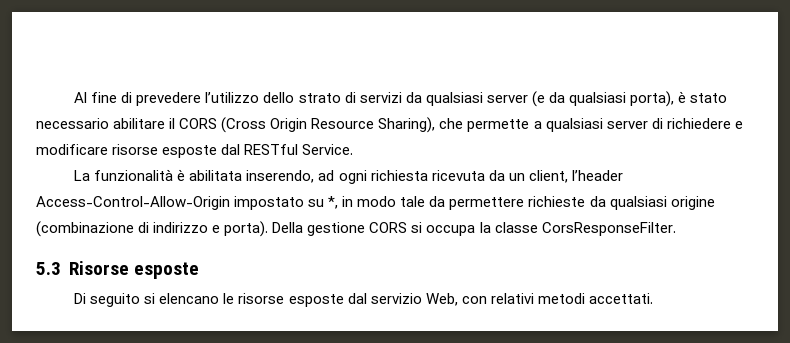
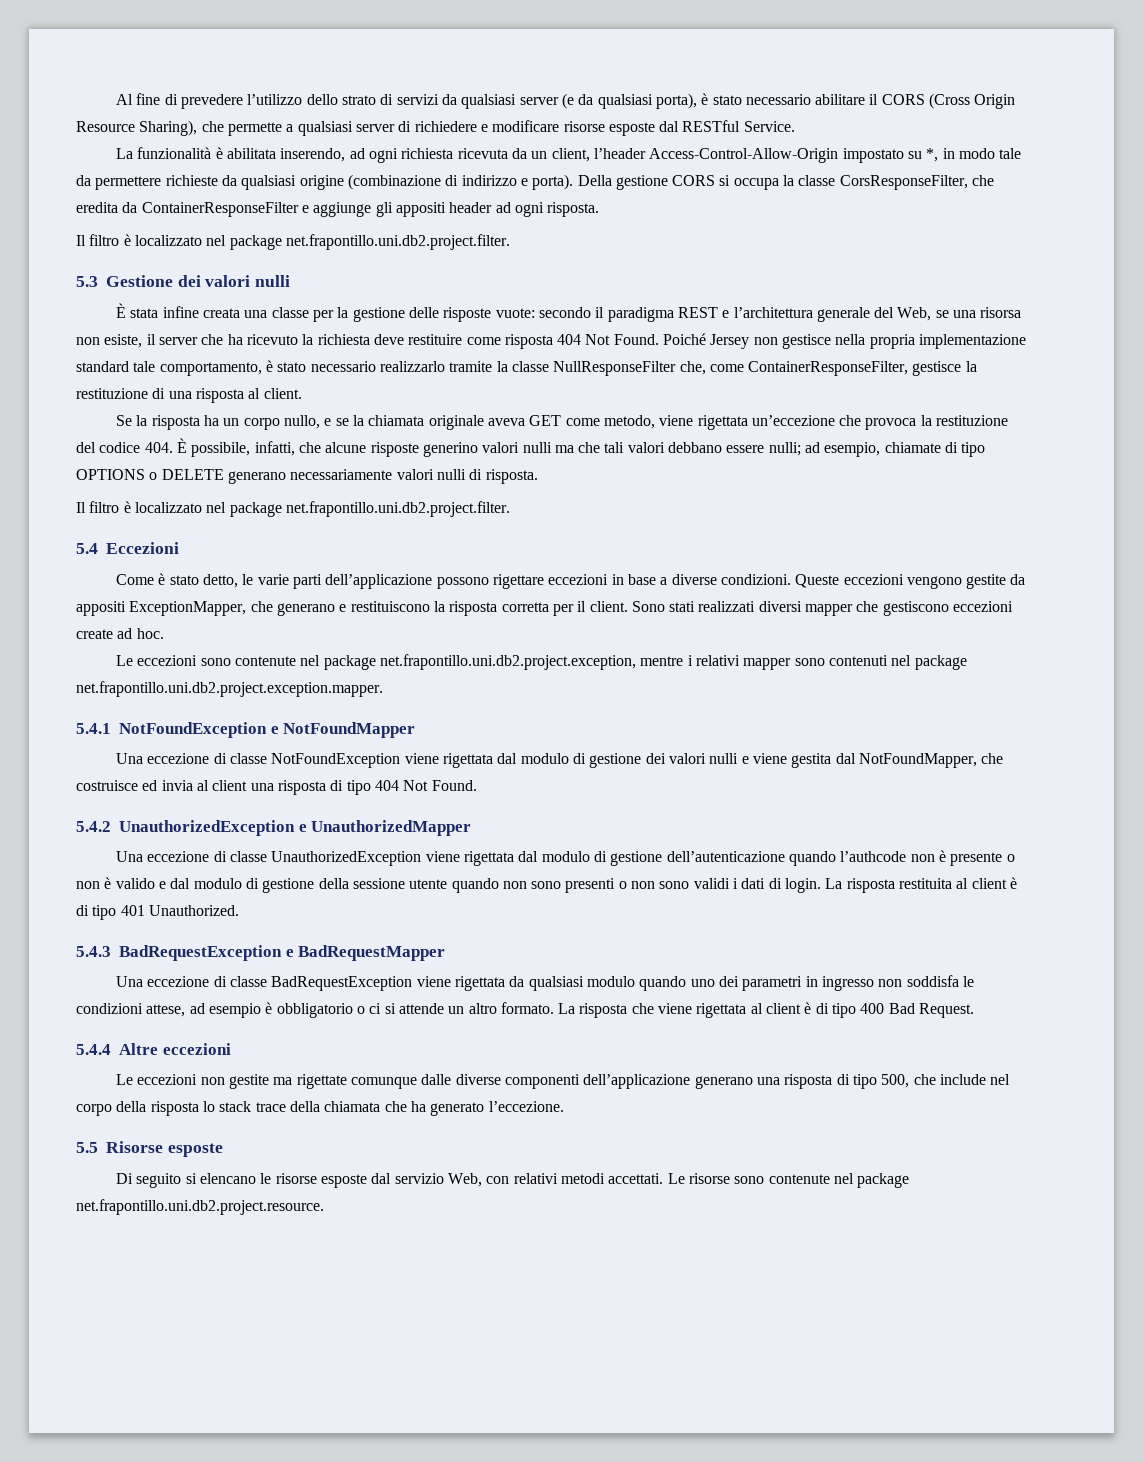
[541,222,676,236] [36,262,61,275] CorsResponseFilter. // 5.3 -> [839,175,995,190] [76,202,600,217] [76,234,510,250] [76,275,291,287] [116,303,1022,322] [76,333,1027,349] [76,360,977,376] [76,388,302,403] [116,415,1009,430] [76,438,986,457] [76,469,538,484] [76,501,510,517] [76,542,179,554] [116,573,1026,589] [76,601,1014,616] [76,628,164,639] [116,654,967,670] [76,681,383,697] [76,722,416,738] [116,753,1004,768] [76,780,477,795] [76,820,472,836] [116,850,1015,866] [76,877,1017,893] [76,905,239,920] [76,945,446,961] [116,975,974,991] [76,1002,975,1018] [76,1043,231,1055] [116,1074,1011,1089] [76,1101,564,1116] [76,1142,98,1153] CorsResponseFilter, che eredita da ContainerResponseFilter e aggiunge gli appositi header ad ogni risposta. // Il filtro è localizzato nel package net.frapontillo.uni.db2.project.filter. // 5.3 Gestione dei valori nulli // È stata infine creata una classe per la gestione delle risposte vuote: secondo il paradigma REST e l’architettura generale del Web, se una risorsa non esiste, il server che ha ricevuto la richiesta deve restituire come risposta 404 Not Found. Poiché Jersey non gestisce nella propria implementazione standard tale comportamento, è stato necessario realizzarlo tramite la classe NullResponseFilter che, come ContainerResponseFilter, gestisce la restituzione di una risposta al client. // Se la risposta ha un corpo nullo, e se la chiamata originale aveva GET come metodo, viene rigettata un’eccezione che provoca la restituzione del codice 404. È possibile, infatti, che alcune risposte generino valori nulli ma che tali valori debbano essere nulli; ad esempio, chiamate di tipo OPTIONS o DELETE generano necessariamente valori nulli di risposta. // Il filtro è localizzato nel package net.frapontillo.uni.db2.project.filter. // 5.4 Eccezioni // Come è stato detto, le varie parti dell’applicazione possono rigettare eccezioni in base a diverse condizioni. Queste eccezioni vengono gestite da appositi ExceptionMapper, che generano e restituiscono la risposta corretta per il client. Sono stati realizzati diversi mapper che gestiscono eccezioni create ad hoc. // Le eccezioni sono contenute nel package net.frapontillo.uni.db2.project.exception, mentre i relativi mapper sono contenuti nel package net.frapontillo.uni.db2.project.exception.mapper. // 5.4.1 NotFoundException e NotFoundMapper // Una eccezione di classe NotFoundException viene rigettata dal modulo di gestione dei valori nulli e viene gestita dal NotFoundMapper, che costruisce ed invia al client una risposta di tipo 404 Not Found. // 5.4.2 UnauthorizedException e UnauthorizedMapper // Una eccezione di classe UnauthorizedException viene rigettata dal modulo di gestione dell’autenticazione quando l’authcode non è presente o non è valido e dal modulo di gestione della sessione utente quando non sono presenti o non sono validi i dati di login. La risposta restituita al client è di tipo 401 Unauthorized. // 5.4.3 BadRequestException e BadRequestMapper // Una eccezione di classe BadRequestException viene rigettata da qualsiasi modulo quando uno dei parametri in ingresso non soddisfa le condizioni attese, ad esempio è obbligatorio o ci si attende un altro formato. La risposta che viene rigettata al client è di tipo 400 Bad Request. // 5.4.4 Altre eccezioni // Le eccezioni non gestite ma rigettate comunque dalle diverse componenti dell’applicazione generano una risposta di tipo 500, che include nel corpo della risposta lo stack trace della chiamata che ha generato l’eccezione. // 5.5
(653, 298) none -> [667,1173,910,1188] [76,1199,324,1215] Le risorse sono contenute nel package net.frapontillo.uni.db2.project.resource.

